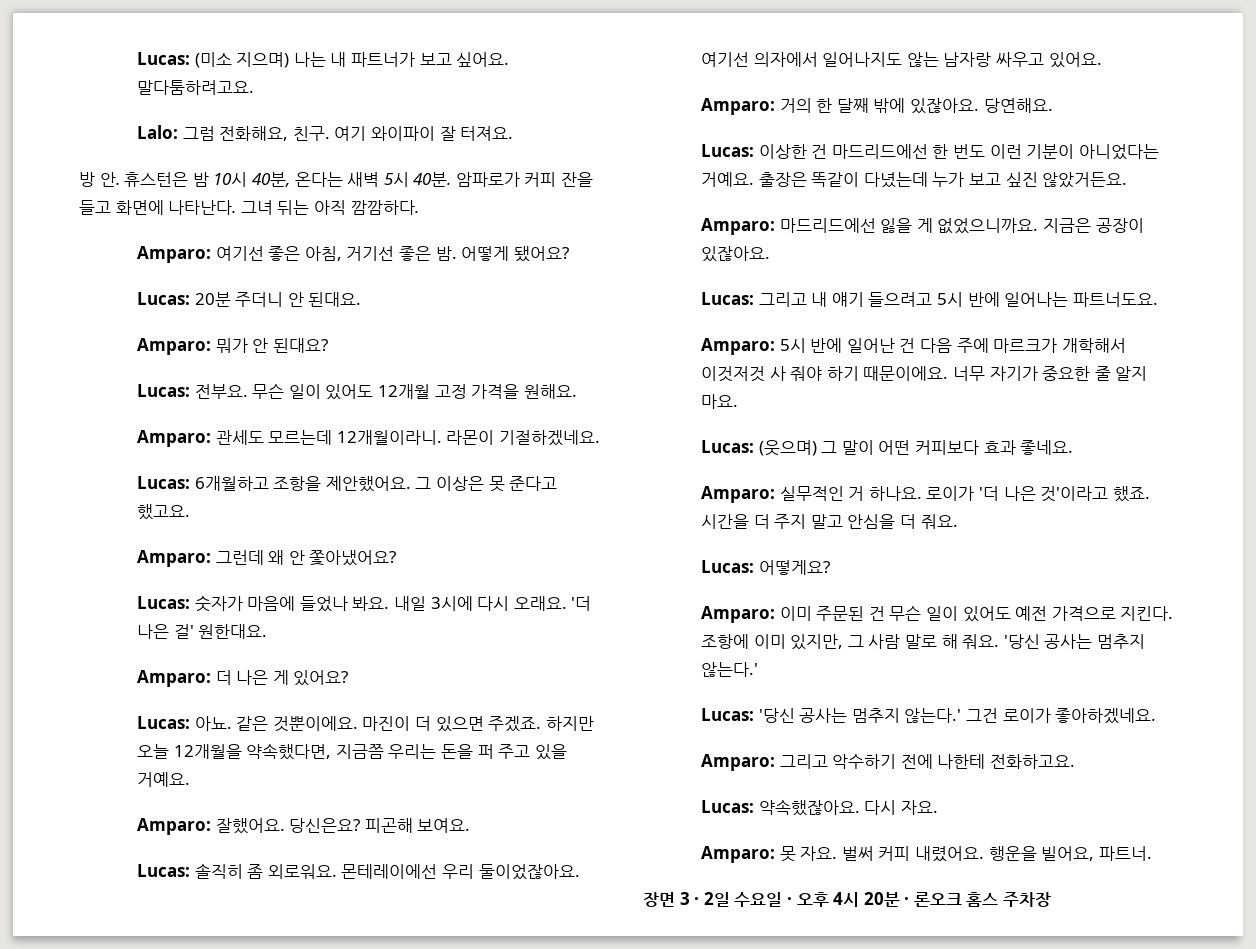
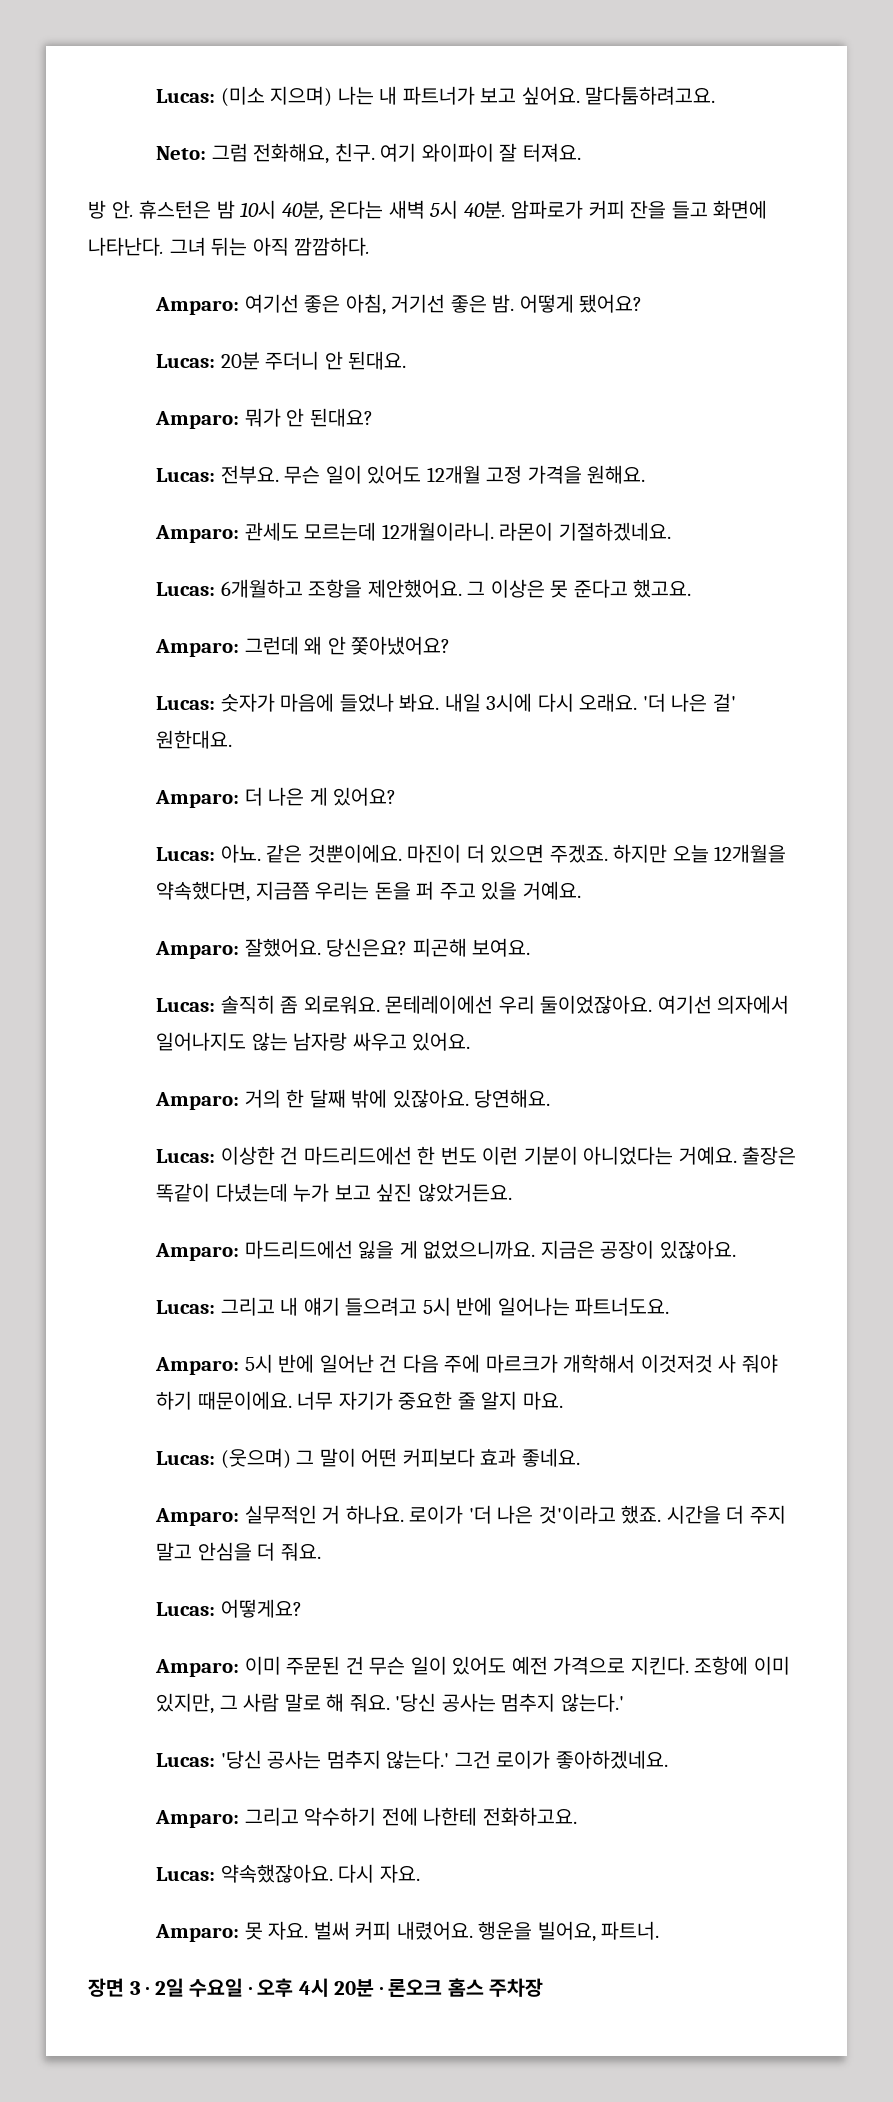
[136,125,178,139] Lalo: -> [156,146,207,160] Neto:

